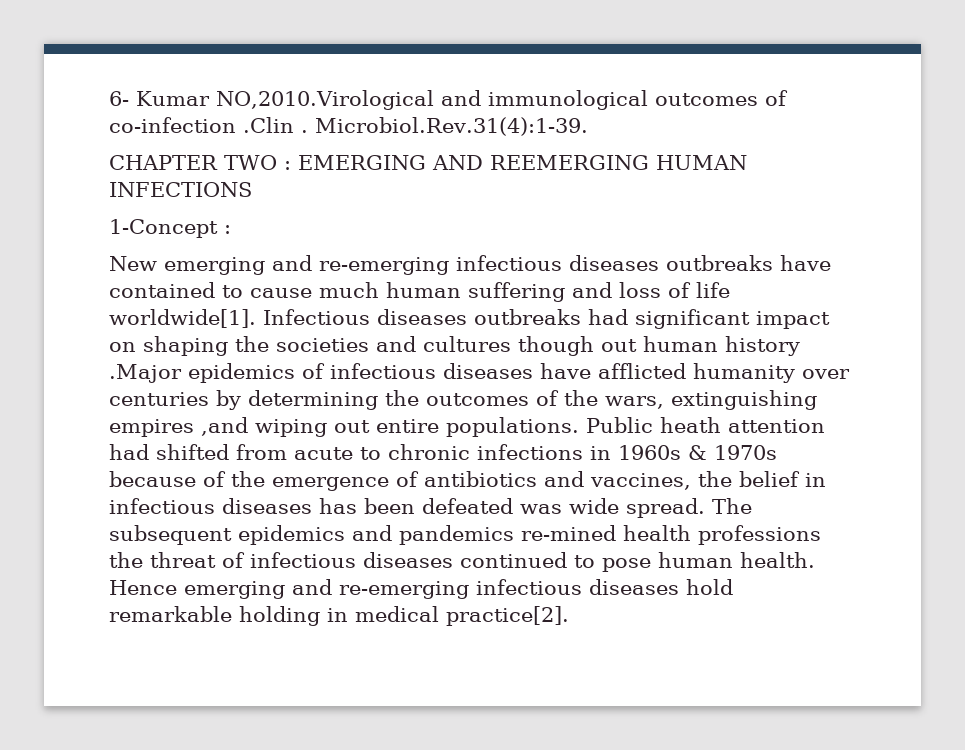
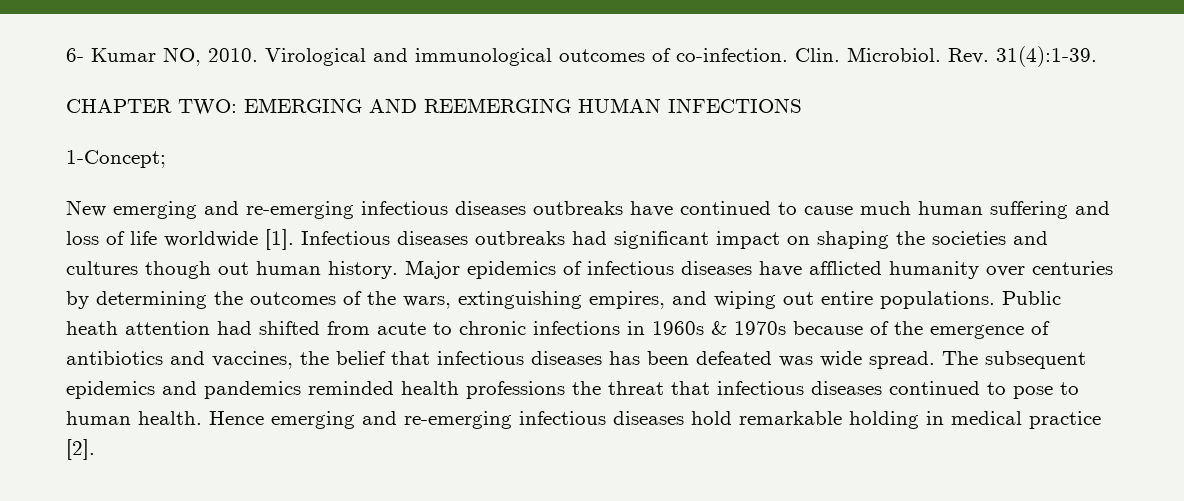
[216,90,434,110] NO,2010.Virological -> [163,47,366,66] NO, 2010. Virological
[109,117,588,136] co-infection .Clin . Microbiol.Rev.31(4):1-39. -> [676,46,1097,67] co-infection. Clin. Microbiol. Rev. 31(4):1-39.
[224,155,291,170] TWO : -> [178,99,237,115] TWO:
[109,219,231,238] 1-Concept : -> [66,150,166,168] 1-Concept;
[109,282,215,298] contained -> [680,201,771,215] continued
[109,309,256,328] worldwide[1]. -> [164,229,294,250] worldwide [1].
[725,336,800,356] [109,364,182,383] history .Major -> [328,260,460,279] history. Major
[109,417,248,437] empires ,and -> [589,291,707,309] empires, and
[805,473,826,487] in -> [391,351,430,365] that
[521,525,616,541] re-mined -> [308,381,394,395] reminded
[222,552,245,568] of -> [671,381,710,395] that
(651, 565) none -> [1060,382,1079,395] to
[446,606,569,626] practice[2]. -> [1029,411,1101,429] [66,439,95,460] practice [2].

